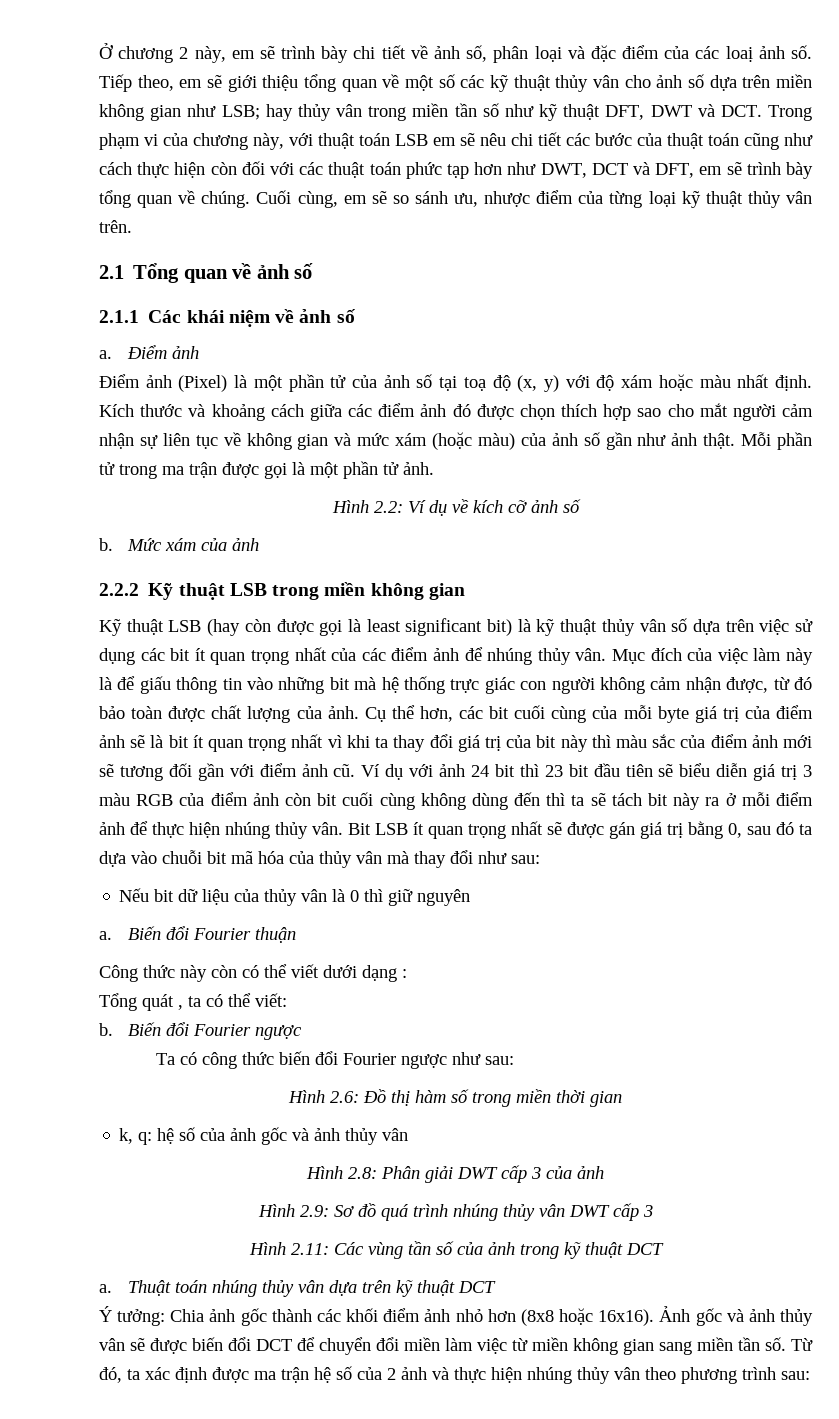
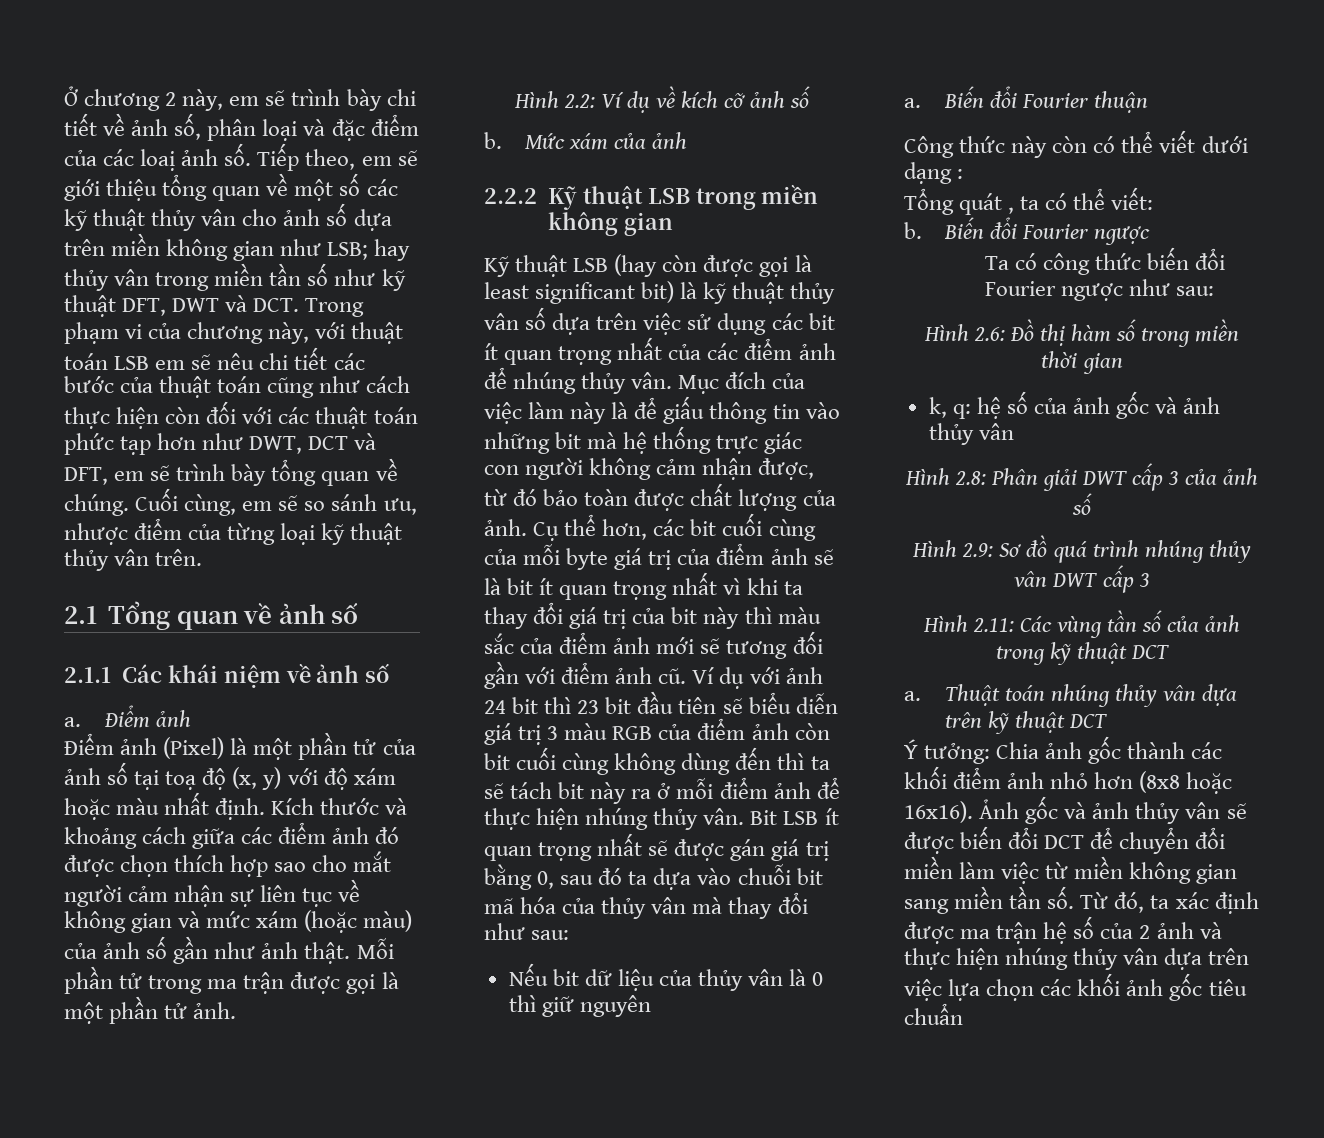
(604, 1172) none -> [1072,493,1092,515] số
[645,1367,810,1384] theo phương trình sau: -> [1164,948,1250,970] [904,973,1247,1001] [904,1003,963,1025] dựa trên việc lựa chọn các khối ảnh gốc tiêu chuẩn

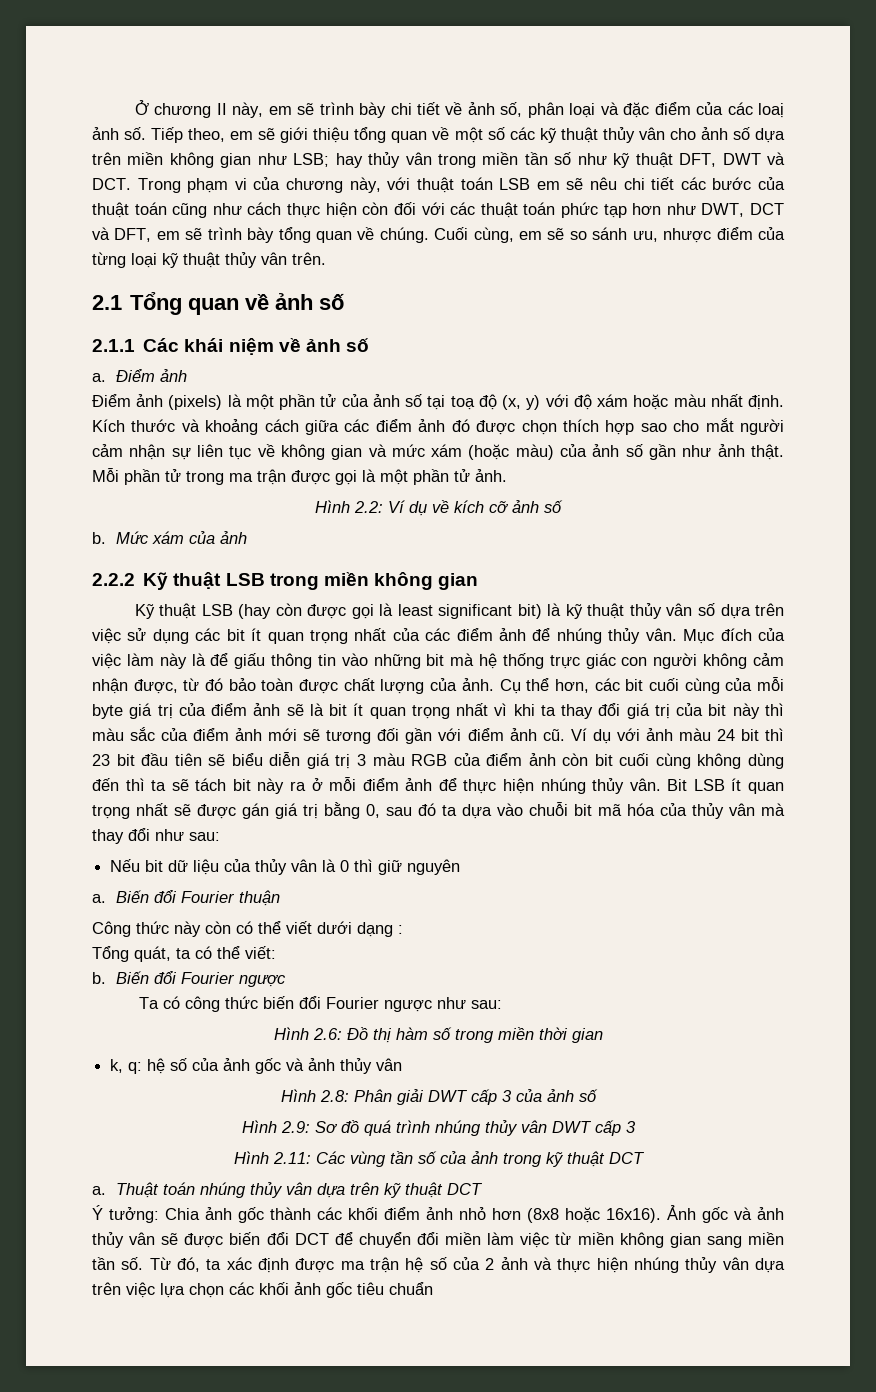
[165,92,177,106] 2 -> [216,103,227,115] II
[163,737,225,759] (Pixel) -> [168,395,223,410] (pixels)
(823, 675) none -> [678,728,711,741] màu
[959,193,1015,215] quát , -> [134,946,171,962] quát,

